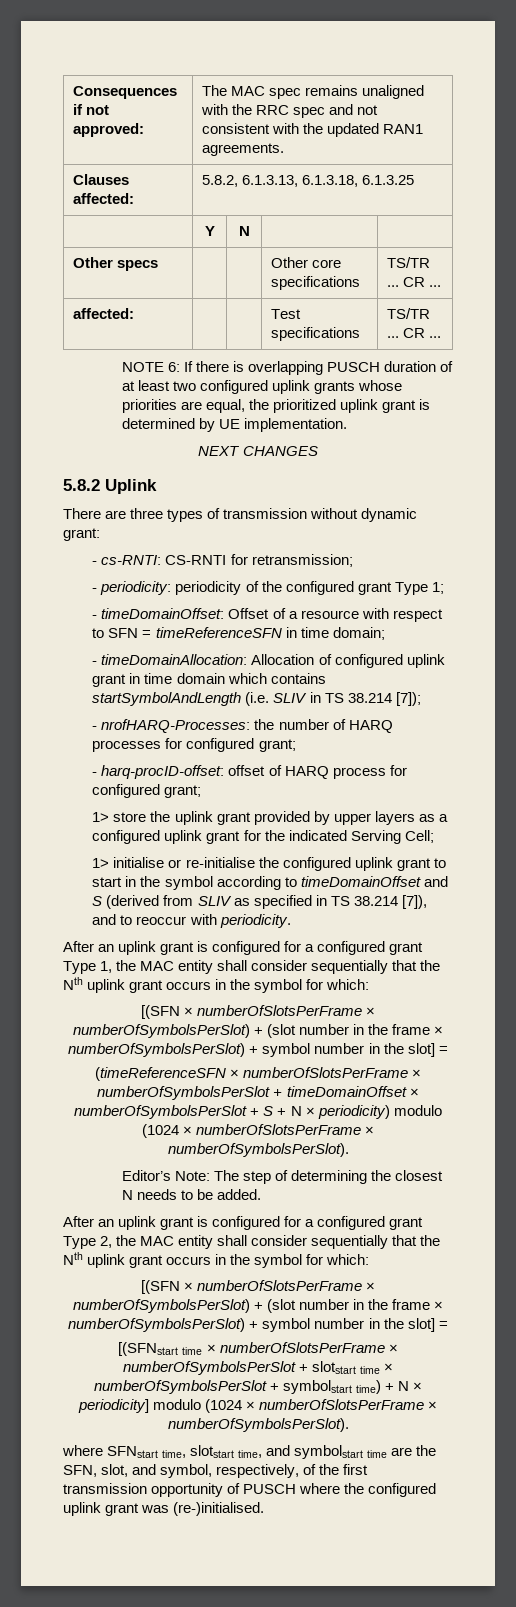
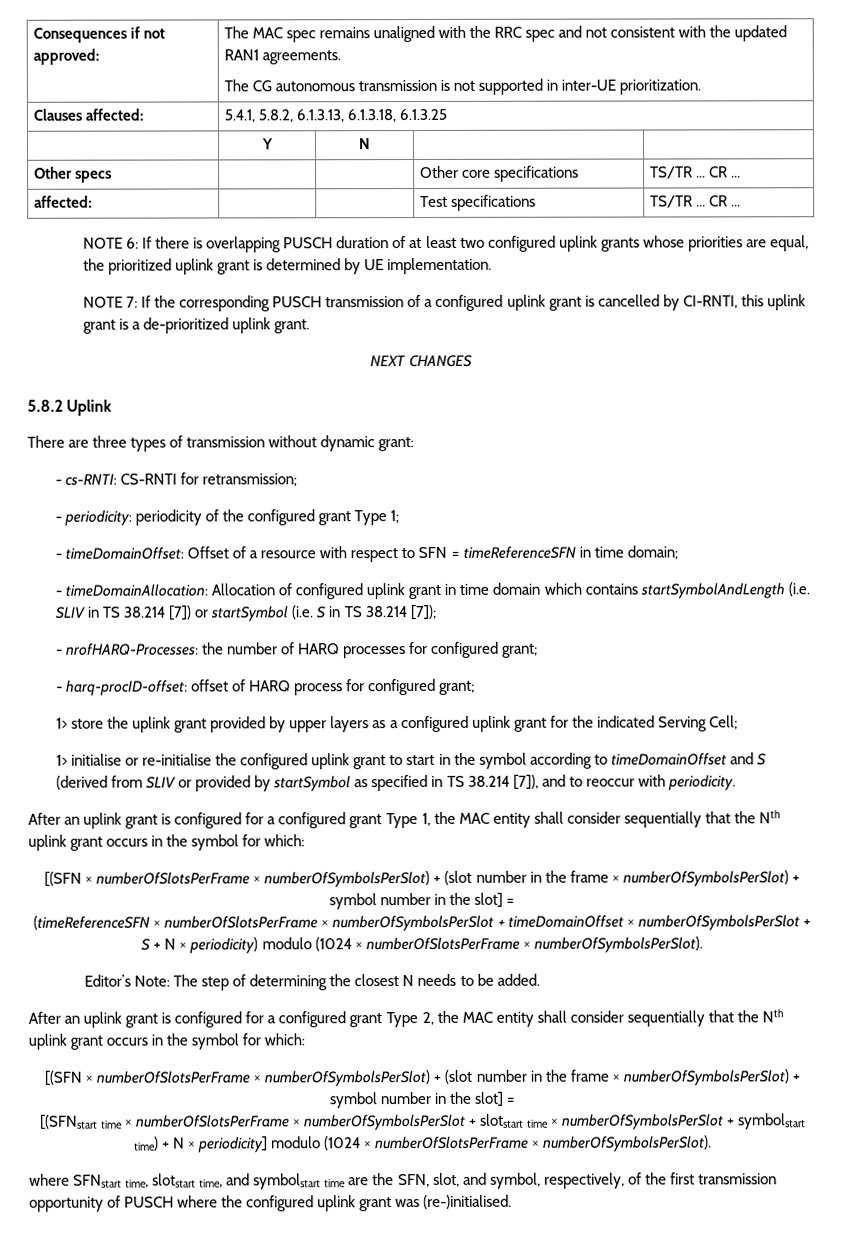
(284, 149) none -> [223,78,702,95] // The CG autonomous transmission is not supported in inter-UE prioritization.
(134, 198) none -> [223,109,255,123] 5.4.1,
(347, 425) none -> [83,294,806,312] [83,317,311,334] // NOTE 7: If the corresponding PUSCH transmission of a configured uplink grant is cancelled by CI-RNTI, this uplink grant is a de-prioritized uplink grant.
(392, 698) none -> [168,605,407,622] [7]) or startSymbol (i.e. S in TS 38.214
(232, 901) none -> [178,775,352,792] or provided by startSymbol

